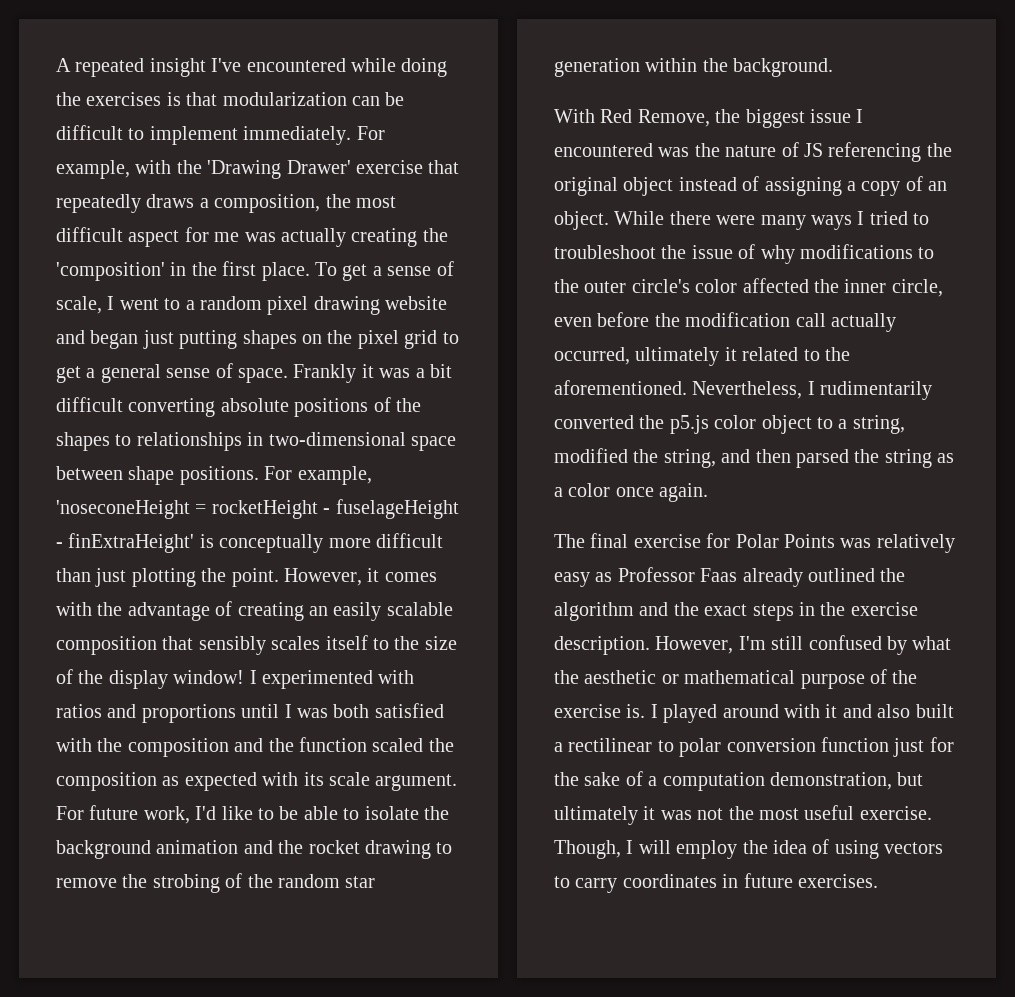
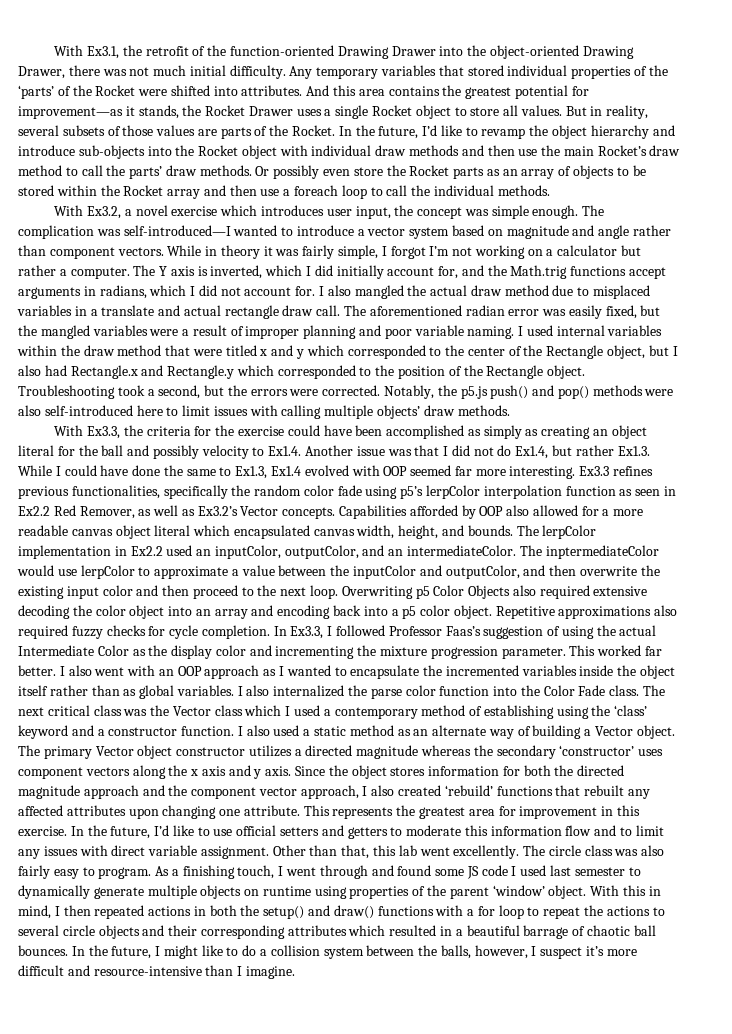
[56,58,448,77] [56,92,405,106] [56,125,385,145] [56,160,460,179] [56,194,396,213] [56,227,448,247] [56,261,454,281] [56,296,448,315] [56,330,459,349] [56,363,452,383] [56,397,421,417] [56,432,456,451] [56,466,372,485] [56,499,459,519] [56,533,443,553] [56,568,437,587] [56,601,453,621] [56,635,457,655] [56,669,415,689] [56,703,444,723] [56,737,454,757] [56,772,458,791] [56,805,449,824] [56,840,453,859] [56,873,376,893] [554,58,834,77] [554,109,864,128] [554,142,952,162] [554,176,948,196] [554,211,930,230] [554,244,935,264] [554,278,943,297] [554,312,896,332] [554,347,850,366] [554,380,933,400] [554,415,905,434] [554,448,955,468] [554,483,709,502] [554,533,955,553] [554,567,906,587] [554,602,918,621] [554,635,952,655] [554,669,918,689] [554,704,954,723] [554,737,954,757] [554,771,924,791] [554,805,932,825] [554,839,944,859] [554,873,878,893] A repeated insight I've encountered while doing the exercises is that modularization can be difficult to implement immediately. For example, with the 'Drawing Drawer' exercise that repeatedly draws a composition, the most difficult aspect for me was actually creating the 'composition' in the first place. To get a sense of scale, I went to a random pixel drawing website and began just putting shapes on the pixel grid to get a general sense of space. Frankly it was a bit difficult converting absolute positions of the shapes to relationships in two-dimensional space between shape positions. For example, 'noseconeHeight = rocketHeight - fuselageHeight - finExtraHeight' is conceptually more difficult than just plotting the point. However, it comes with the advantage of creating an easily scalable composition that sensibly scales itself to the size of the display window! I experimented with ratios and proportions until I was both satisfied with the composition and the function scaled the composition as expected with its scale argument. For future work, I'd like to be able to isolate the background animation and the rocket drawing to remove the strobing of the random star generation within the background. // With Red Remove, the biggest issue I encountered was the nature of JS referencing the original object instead of assigning a copy of an object. While there were many ways I tried to troubleshoot the issue of why modifications to the outer circle's color affected the inner circle, even before the modification call actually occurred, ultimately it related to the aforementioned. Nevertheless, I rudimentarily converted the p5.js color object to a string, modified the string, and then parsed the string as a color once again. // The final exercise for Polar Points was relatively easy as Professor Faas already outlined the algorithm and the exact steps in the exercise description. However, I'm still confused by what the aesthetic or mathematical purpose of the exercise is. I played around with it and also built a rectilinear to polar conversion function just for the sake of a computation demonstration, but ultimately it was not the most useful exercise. Though, I will employ the idea of using vectors to carry coordinates in future exercises. -> [54,45,634,59] [18,65,668,79] [18,85,589,99] [18,105,649,119] [18,125,675,139] [18,145,681,159] [18,165,646,179] [18,185,550,199] [54,205,605,219] [18,225,671,239] [18,245,642,259] [18,265,667,279] [18,285,651,299] [17,305,661,319] [18,325,663,339] [17,345,678,359] [18,365,586,379] [18,385,674,399] [18,405,510,419] [54,425,647,439] [18,445,650,459] [18,465,654,479] [18,485,676,499] [18,505,644,519] [18,525,597,539] [18,545,659,559] [17,565,660,579] [18,585,648,599] [18,605,678,619] [18,625,657,639] [18,645,662,659] [18,665,676,679] [18,685,666,699] [18,705,648,719] [18,725,675,739] [18,745,664,759] [18,765,625,779] [18,785,650,799] [18,805,640,819] [18,825,664,839] [18,845,665,859] [18,865,641,879] [18,885,661,899] [18,905,665,919] [18,925,656,939] [18,945,637,959] [18,965,295,979] With Ex3.1, the retrofit of the function-oriented Drawing Drawer into the object-oriented Drawing Drawer, there was not much initial difficulty. Any temporary variables that stored individual properties of the ‘parts’ of the Rocket were shifted into attributes. And this area contains the greatest potential for improvement—as it stands, the Rocket Drawer uses a single Rocket object to store all values. But in reality, several subsets of those values are parts of the Rocket. In the future, I’d like to revamp the object hierarchy and introduce sub-objects into the Rocket object with individual draw methods and then use the main Rocket’s draw method to call the parts’ draw methods. Or possibly even store the Rocket parts as an array of objects to be stored within the Rocket array and then use a foreach loop to call the individual methods. // With Ex3.2, a novel exercise which introduces user input, the concept was simple enough. The complication was self-introduced—I wanted to introduce a vector system based on magnitude and angle rather than component vectors. While in theory it was fairly simple, I forgot I’m not working on a calculator but rather a computer. The Y axis is inverted, which I did initially account for, and the Math.trig functions accept arguments in radians, which I did not account for. I also mangled the actual draw method due to misplaced variables in a translate and actual rectangle draw call. The aforementioned radian error was easily fixed, but the mangled variables were a result of improper planning and poor variable naming. I used internal variables within the draw method that were titled x and y which corresponded to the center of the Rectangle object, but I also had Rectangle.x and Rectangle.y which corresponded to the position of the Rectangle object. Troubleshooting took a second, but the errors were corrected. Notably, the p5.js push() and pop() methods were also self-introduced here to limit issues with calling multiple objects’ draw methods. // With Ex3.3, the criteria for the exercise could have been accomplished as simply as creating an object literal for the ball and possibly velocity to Ex1.4. Another issue was that I did not do Ex1.4, but rather Ex1.3. While I could have done the same to Ex1.3, Ex1.4 evolved with OOP seemed far more interesting. Ex3.3 refines previous functionalities, specifically the random color fade using p5’s lerpColor interpolation function as seen in Ex2.2 Red Remover, as well as Ex3.2’s Vector concepts. Capabilities afforded by OOP also allowed for a more readable canvas object literal which encapsulated canvas width, height, and bounds. The lerpColor implementation in Ex2.2 used an inputColor, outputColor, and an intermediateColor. The inptermediateColor would use lerpColor to approximate a value between the inputColor and outputColor, and then overwrite the existing input color and then proceed to the next loop. Overwriting p5 Color Objects also required extensive decoding the color object into an array and encoding back into a p5 color object. Repetitive approximations also required fuzzy checks for cycle completion. In Ex3.3, I followed Professor Faas’s suggestion of using the actual Intermediate Color as the display color and incrementing the mixture progression parameter. This worked far better. I also went with an OOP approach as I wanted to encapsulate the incremented variables inside the object itself rather than as global variables. I also internalized the parse color function into the Color Fade class. The next critical class was the Vector class which I used a contemporary method of establishing using the ‘class’ keyword and a constructor function. I also used a static method as an alternate way of building a Vector object. The primary Vector object constructor utilizes a directed magnitude whereas the secondary ‘constructor’ uses component vectors along the x axis and y axis. Since the object stores information for both the directed magnitude approach and the component vector approach, I also created ‘rebuild’ functions that rebuilt any affected attributes upon changing one attribute. This represents the greatest area for improvement in this exercise. In the future, I’d like to use official setters and getters to moderate this information flow and to limit any issues with direct variable assignment. Other than that, this lab went excellently. The circle class was also fairly easy to program. As a finishing touch, I went through and found some JS code I used last semester to dynamically generate multiple objects on runtime using properties of the parent ‘window’ object. With this in mind, I then repeated actions in both the setup() and draw() functions with a for loop to repeat the actions to several circle objects and their corresponding attributes which resulted in a beautiful barrage of chaotic ball bounces. In the future, I might like to do a collision system between the balls, however, I suspect it’s more difficult and resource-intensive than I imagine.

